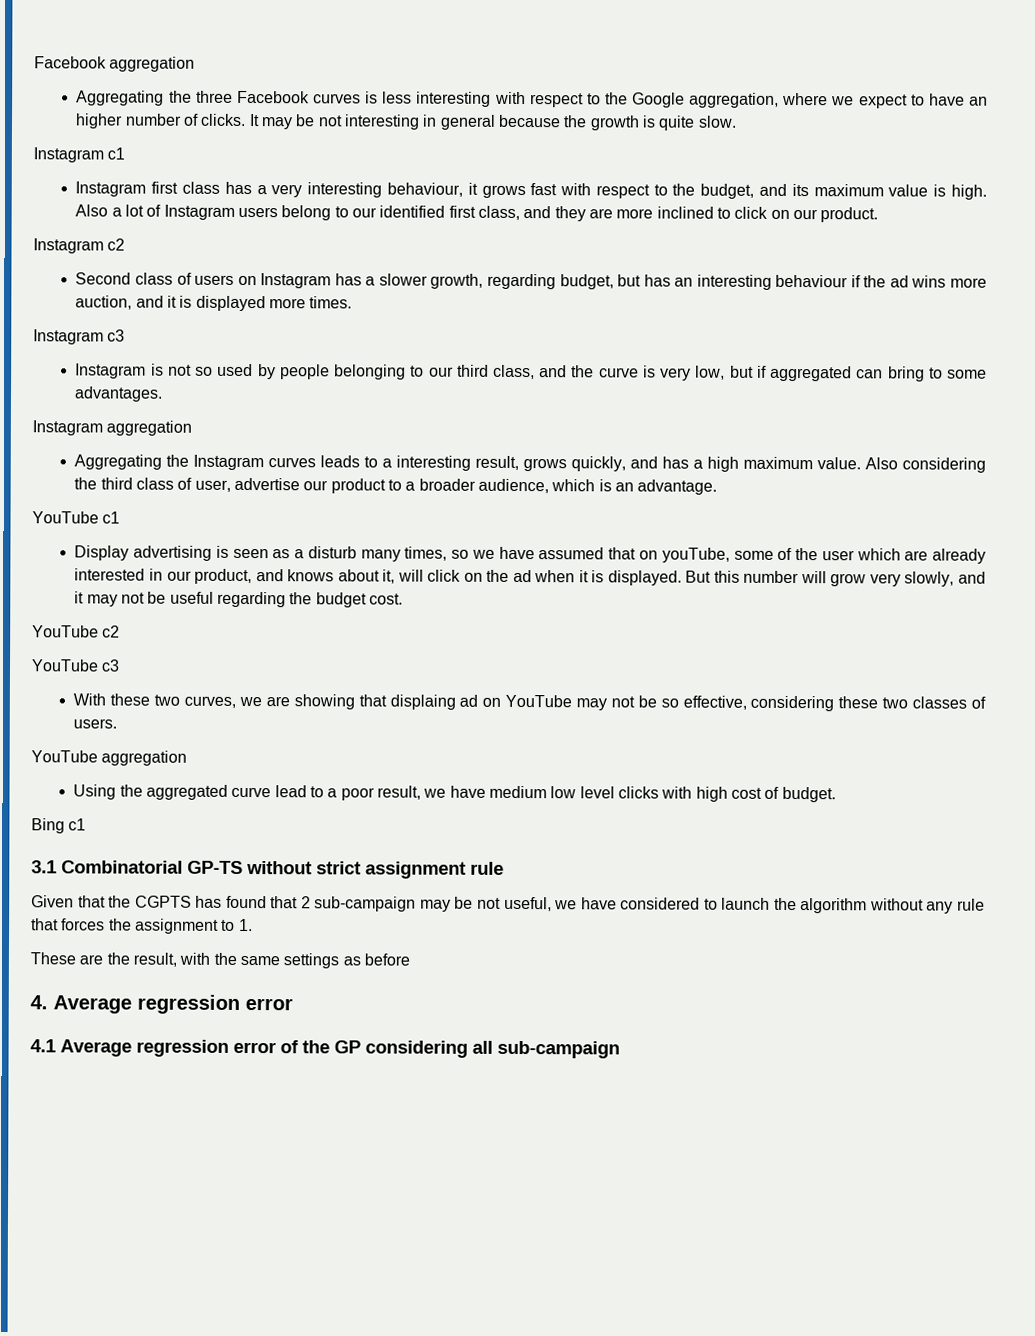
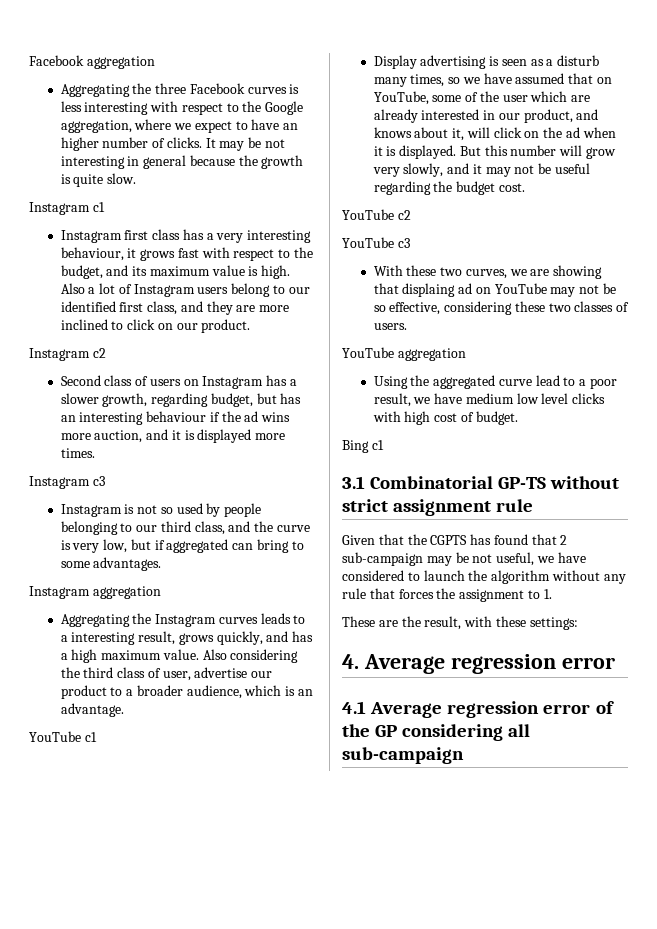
[661,547,730,563] youTube, -> [373,91,429,105] YouTube,
[213,952,410,969] the same settings as before -> [495,616,578,630] these settings:

